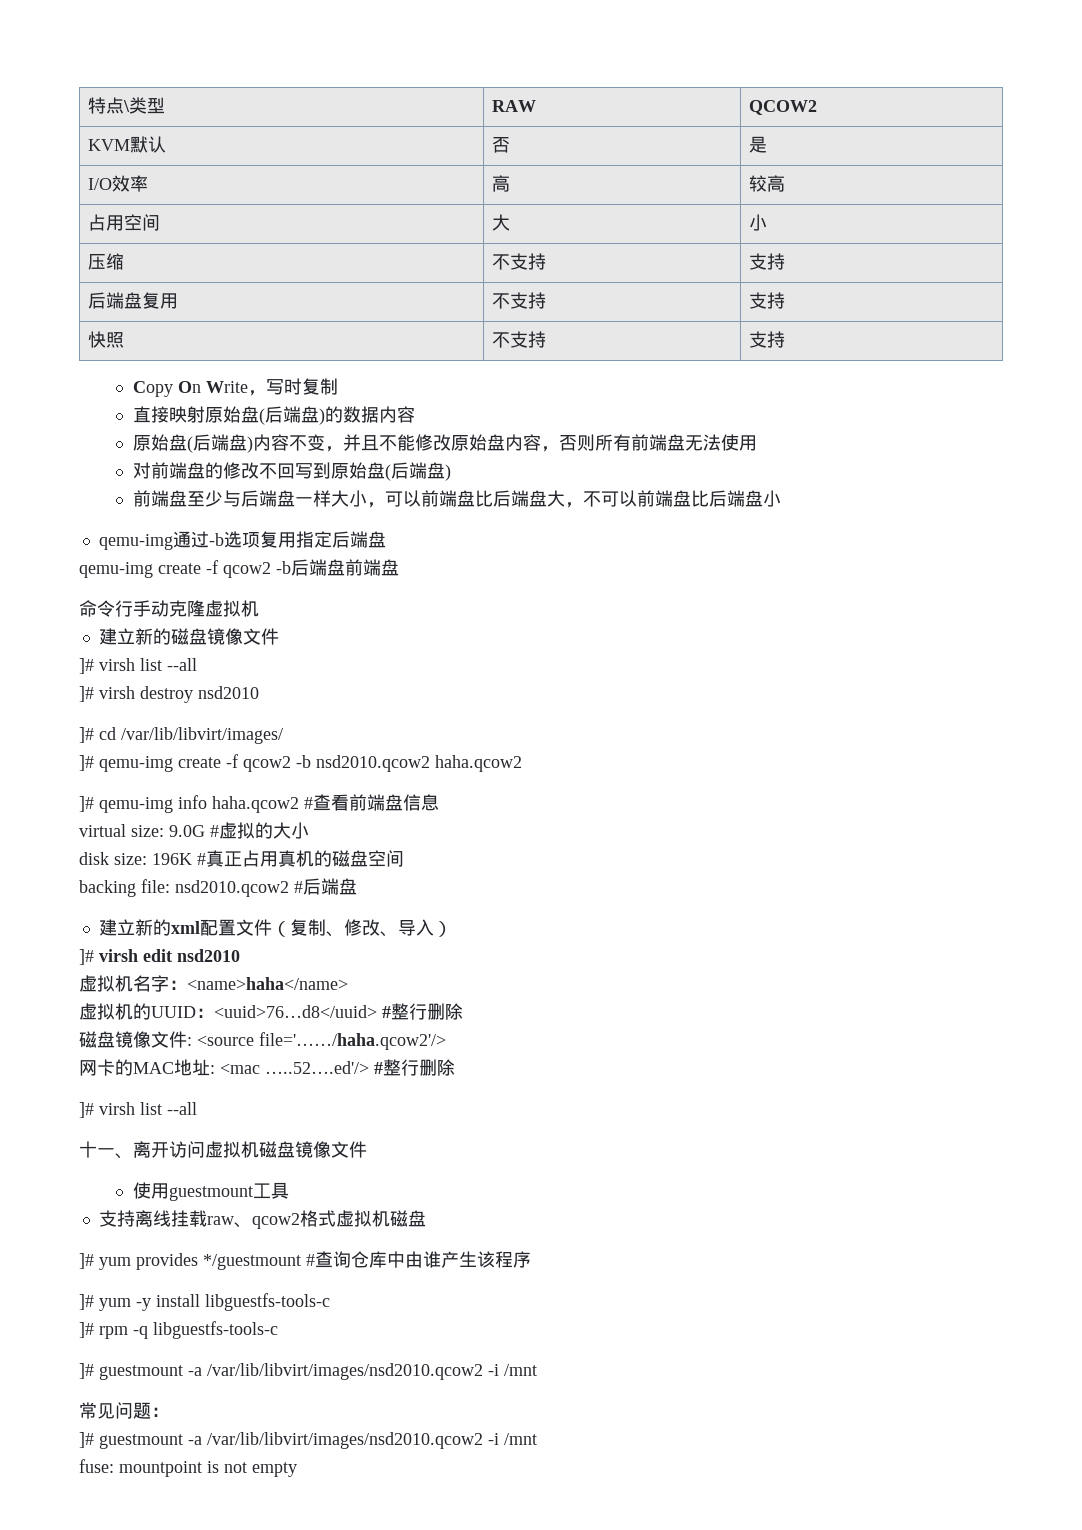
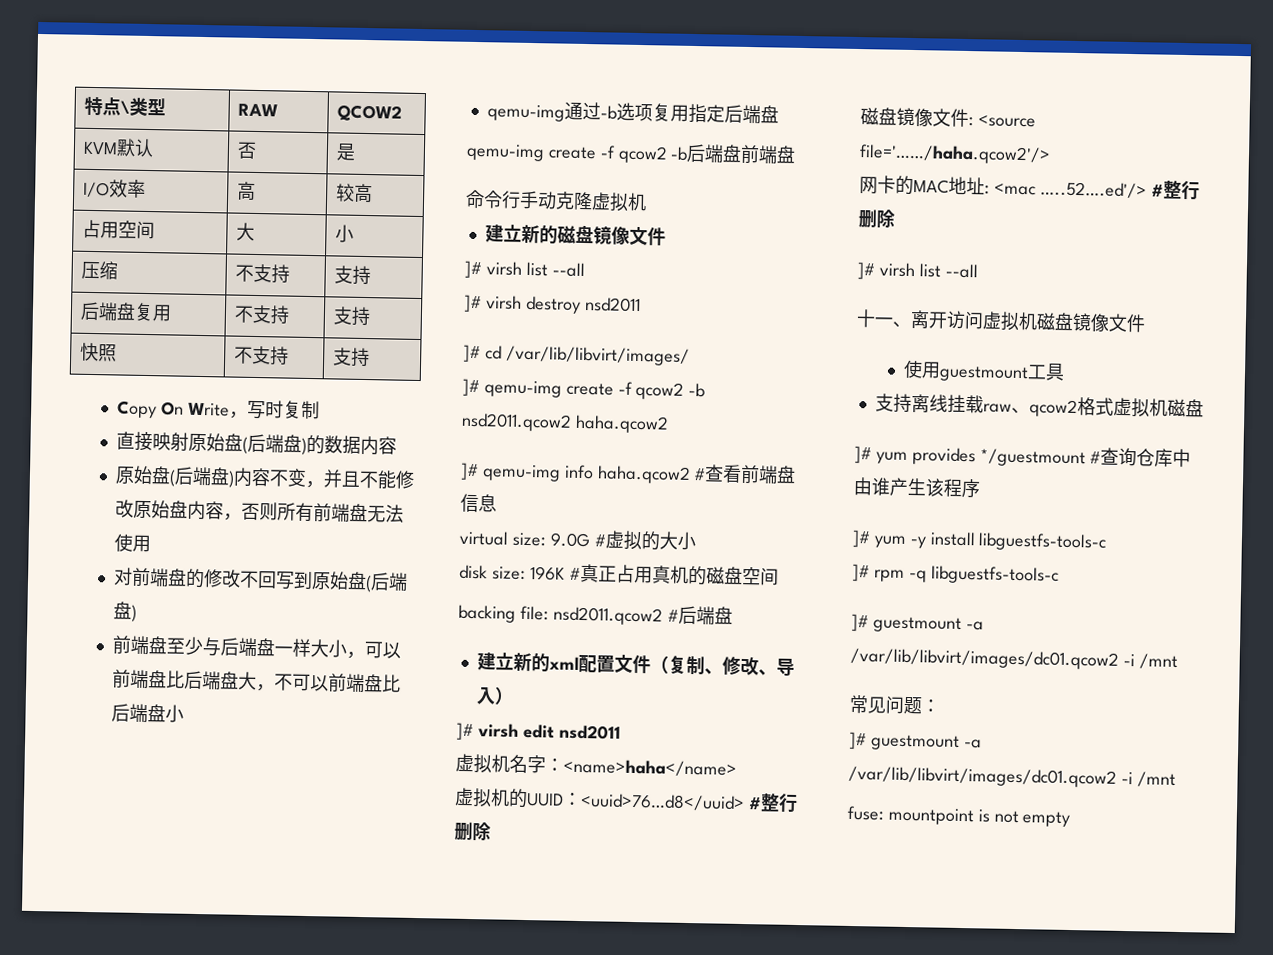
[198,686,259,699] nsd2010 -> [584,297,641,313] nsd2011
[316,755,430,772] nsd2010.qcow2 -> [461,412,572,432] nsd2011.qcow2
[175,880,289,897] nsd2010.qcow2 -> [552,606,663,626] nsd2011.qcow2
[177,949,240,962] nsd2010 -> [558,724,621,740] nsd2011
[207,1363,483,1380] /var/lib/libvirt/images/nsd2010.qcow2 -> [850,647,1119,670] /var/lib/libvirt/images/dc01.qcow2
[207,1432,483,1449] /var/lib/libvirt/images/nsd2010.qcow2 -> [848,765,1117,788] /var/lib/libvirt/images/dc01.qcow2

